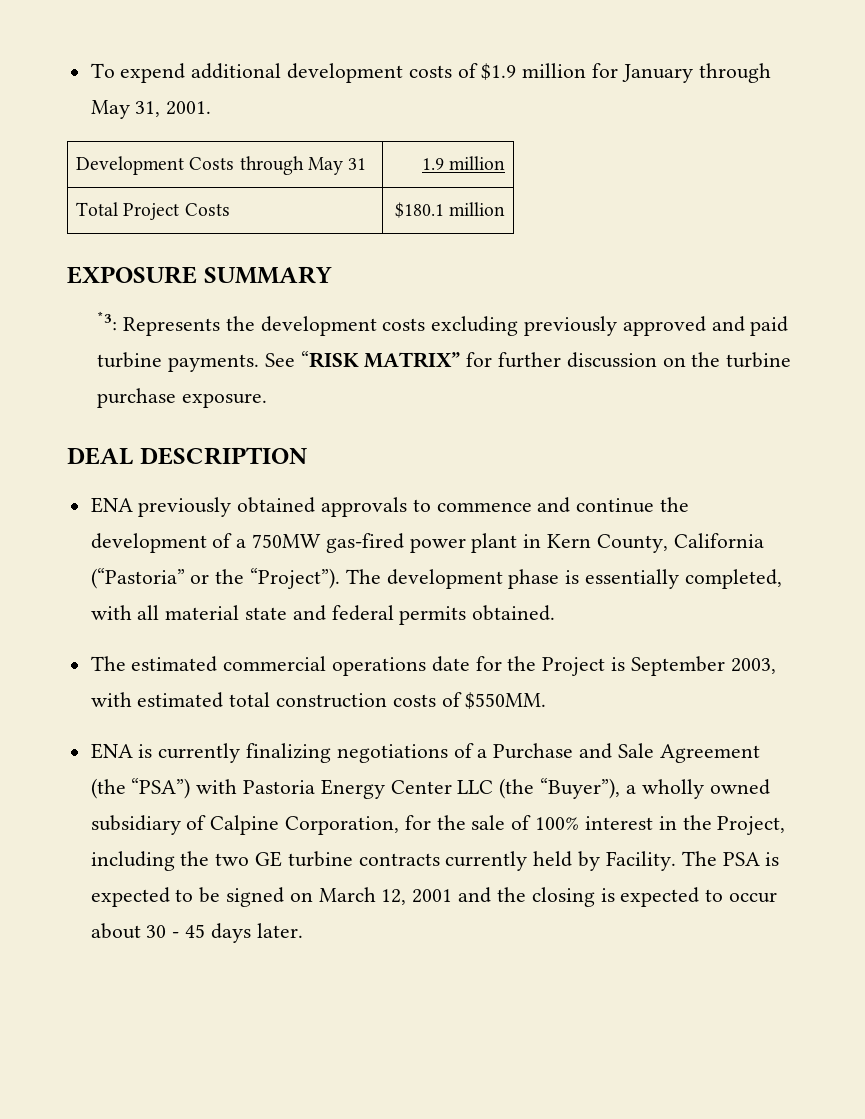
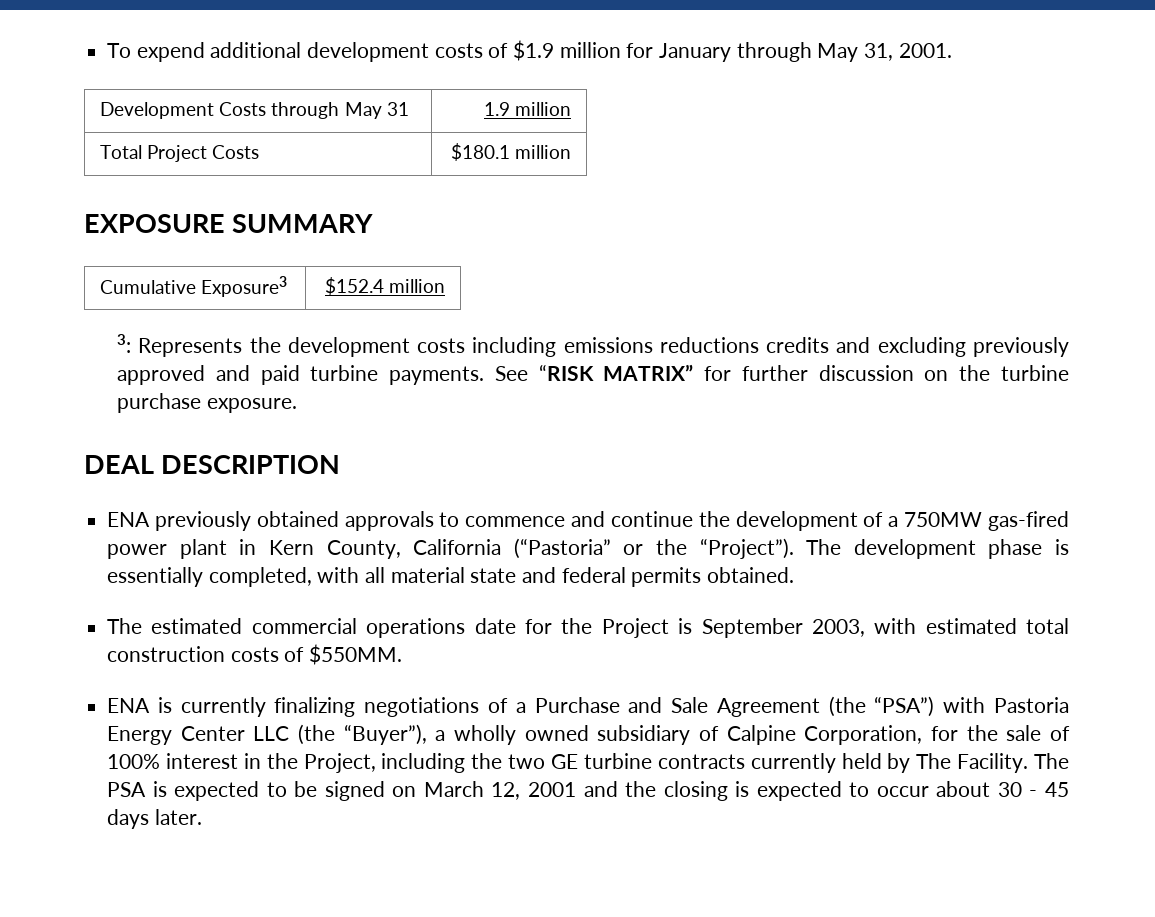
[97,311,426,336] // *3: Represents the development costs -> [100,276,288,297] [324,277,445,295] [117,334,871,357] // Cumulative Exposure3 | $152.4 million // 3: Represents the development costs including emissions reductions credits and
(601, 861) none -> [916,753,952,769] The

